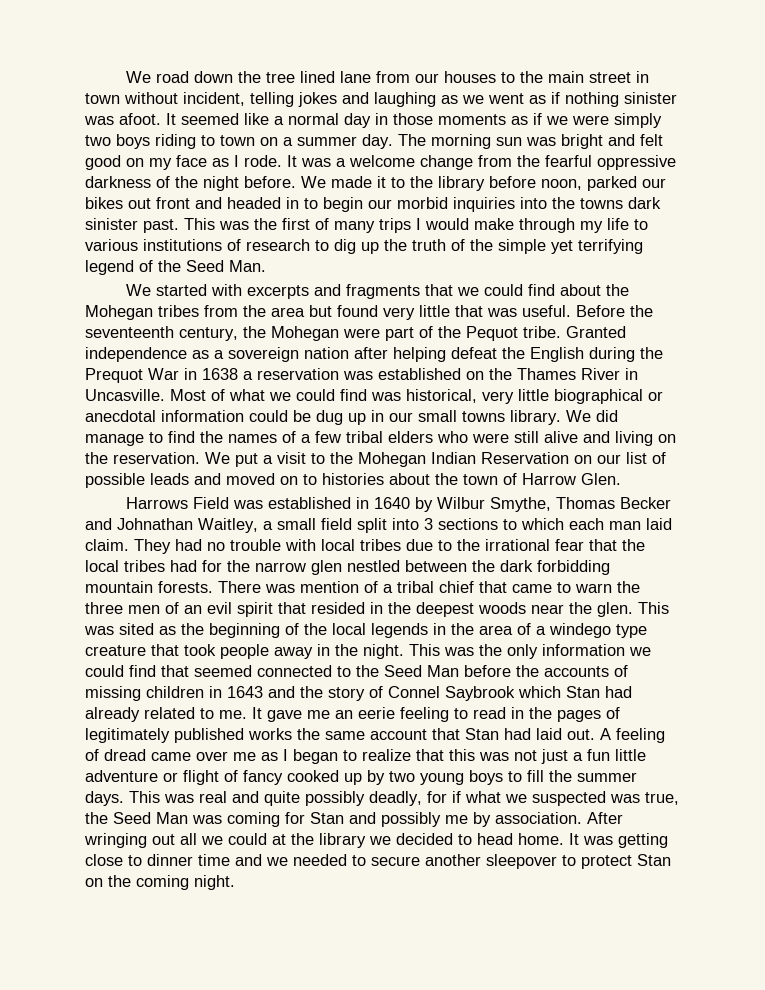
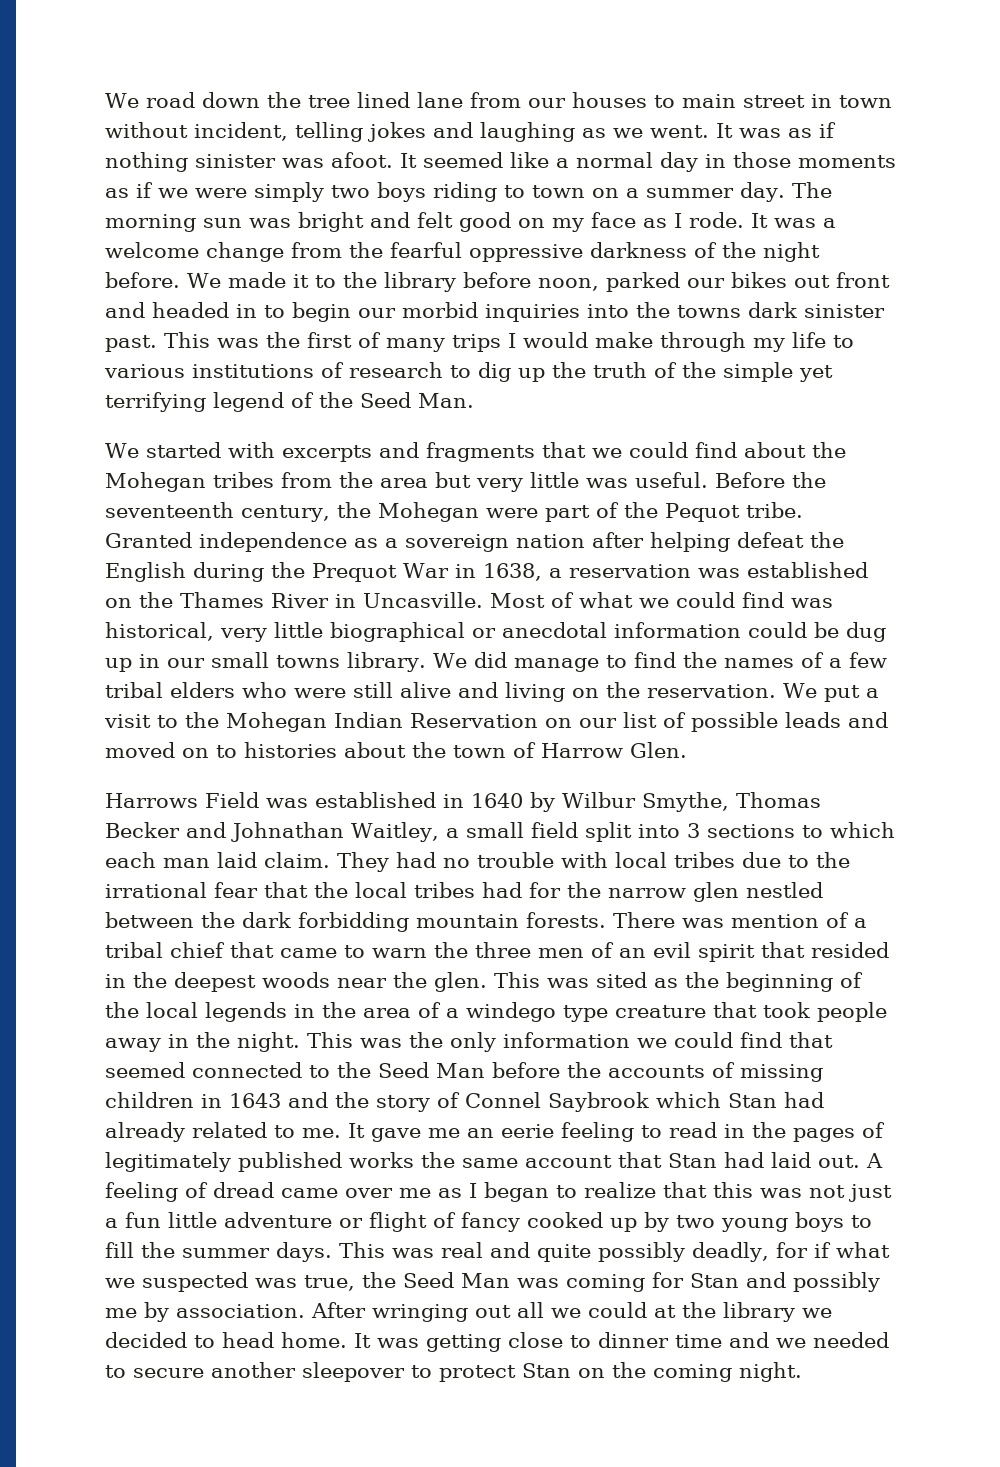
[519,71,543,83] the -> (675, 101) none
[488,93,524,104] went -> [650,123,781,138] went. It was
[337,305,483,320] found very little that -> [476,472,579,492] very little
[202,368,238,380] 1638 -> [482,563,542,581] 1638,

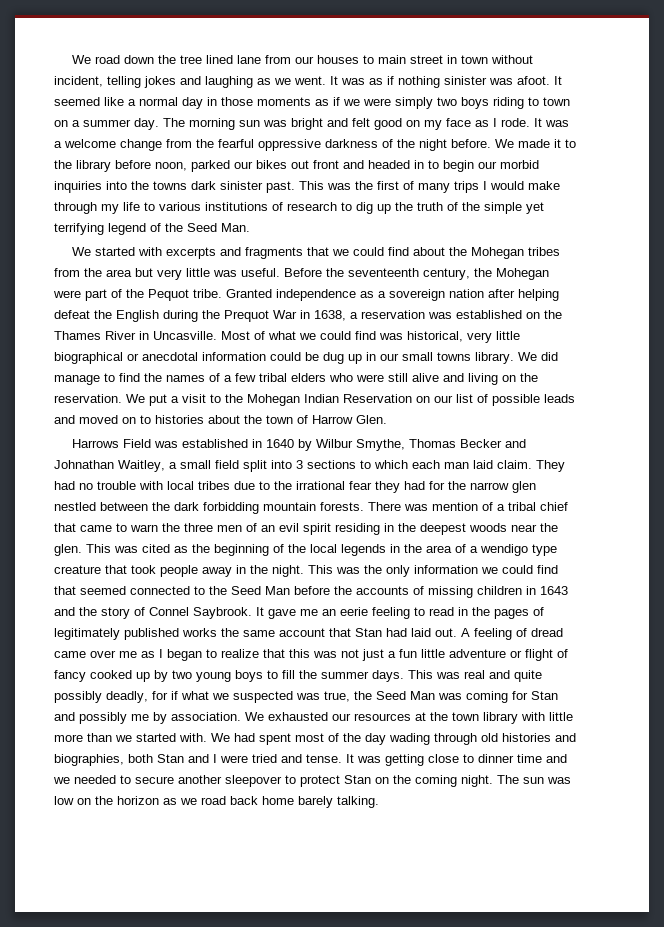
[264,882,475,898] that the local tribes -> [375,481,400,493] they
[761,942,889,958] that resided -> [335,523,380,535] residing
[596,972,647,988] sited -> [142,544,170,553] cited
[466,1002,556,1022] windego -> [480,544,528,556] wendigo
[548,1092,824,1112] [105,1122,341,1142] Saybrook which Stan had already related to me. -> [193,607,252,619] Saybrook.
[311,1302,832,1322] [105,1332,347,1348] After wringing out all we could at the library we decided to head home. -> [245,712,573,724] [54,733,576,745] [54,754,342,766] We exhausted our resources at the town library with little more than we started with. We had spent most of the day wading through old histories and biographies, both Stan and I were tried and tense.
(802, 1372) none -> [497,775,571,784] [54,796,379,808] The sun was low on the horizon as we road back home barely talking.

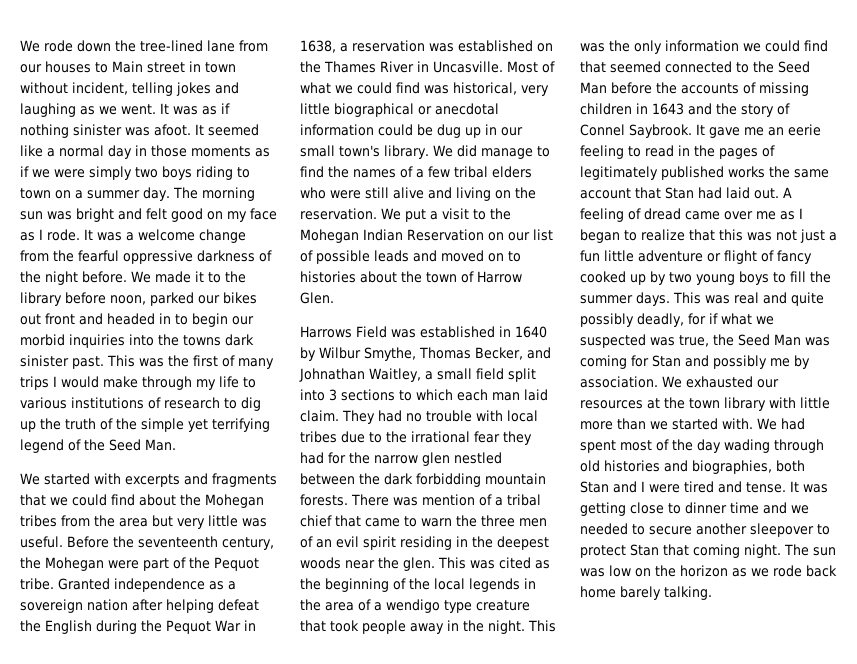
[72,55,121,64] We road -> [20,40,73,52] We rode
[180,55,234,64] tree lined -> [140,40,203,52] tree-lined
[378,55,407,64] main -> [112,61,143,73] Main
[224,310,269,322] Prequot -> [166,620,211,634] Pequot
[437,352,471,361] towns -> [339,145,380,157] town's
[460,439,503,448] Becker -> [475,347,523,360] Becker,
[252,754,277,763] tried -> [684,481,714,493] tired
[375,775,411,784] on the -> [663,544,689,556] that
[201,796,226,805] road -> [773,565,802,577] rode

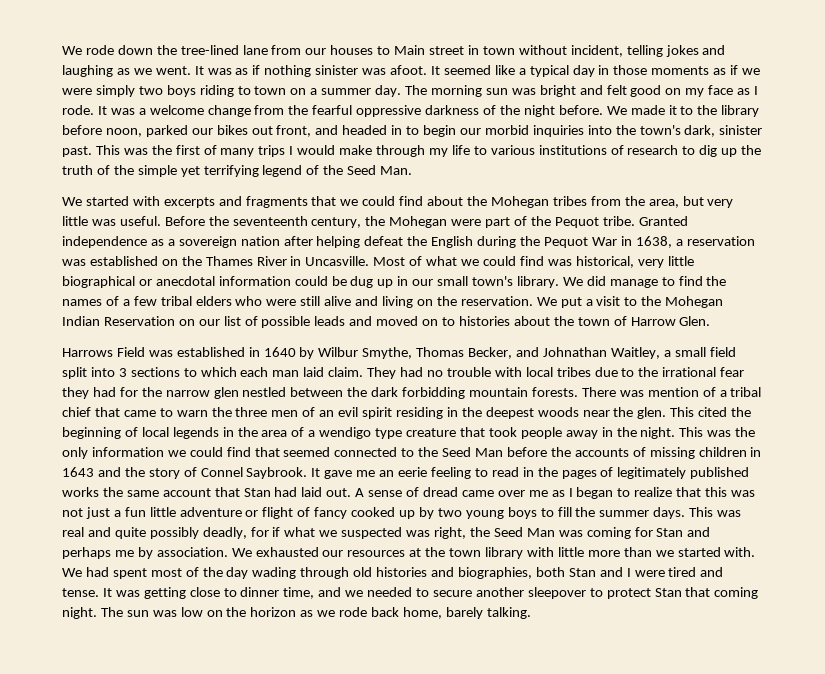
[59,145,104,157] normal -> [529,65,569,77] typical
[45,313,75,325] front -> [276,125,312,137] front,
[183,334,254,346] towns dark -> [639,125,716,137] town's dark,
[119,518,148,527] area -> [648,199,679,208] area,
[470,557,550,569] was cited as -> [698,407,728,417] cited
[409,578,430,590] the -> (138, 432) none
[580,208,624,222] feeling -> [368,490,403,497] sense
[679,335,709,347] true, -> [434,527,467,539] right,
[713,355,767,369] possibly -> [62,547,111,559] perhaps
[730,502,759,514] time -> [283,587,315,599] time,
[580,586,616,598] home -> [402,607,442,619] home,

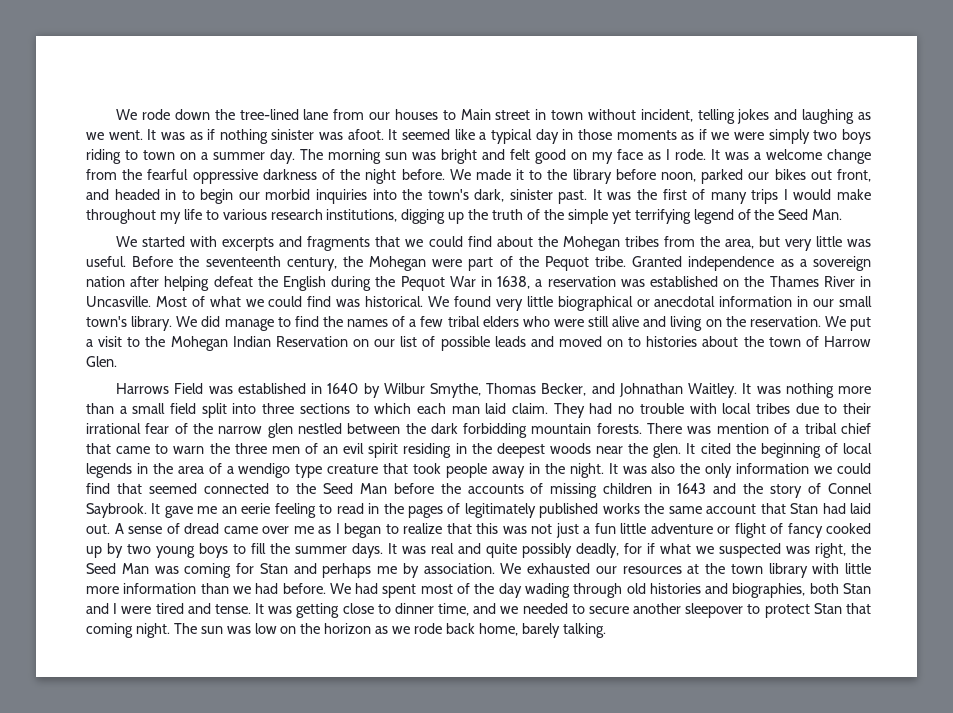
[95,145,120,155] This -> [592,189,602,200] It
[376,145,426,157] through -> [86,209,156,224] throughout
[538,145,718,157] institutions of research to dig -> [270,209,446,224] research institutions, digging
[575,256,634,268] historical, -> [365,296,491,307] historical. We found
[294,276,394,288] could be dug up -> (793, 301) none
[610,347,660,359] Waitley, -> [688,383,871,398] [86,403,114,414] Waitley. It was nothing more than
[118,368,127,377] 3 -> [262,403,295,414] three
[638,367,659,377] the -> [842,403,871,414] their
[62,387,138,399] they had for -> [174,423,188,434] of
[670,407,695,417] This -> [686,443,696,454] It
[679,427,732,437] This was -> [608,463,676,474] It was also
[689,507,714,517] This -> [388,543,397,554] It
(620, 553) none -> [123,583,197,594] information
[677,547,756,557] started with. -> [255,583,326,594] had before.

